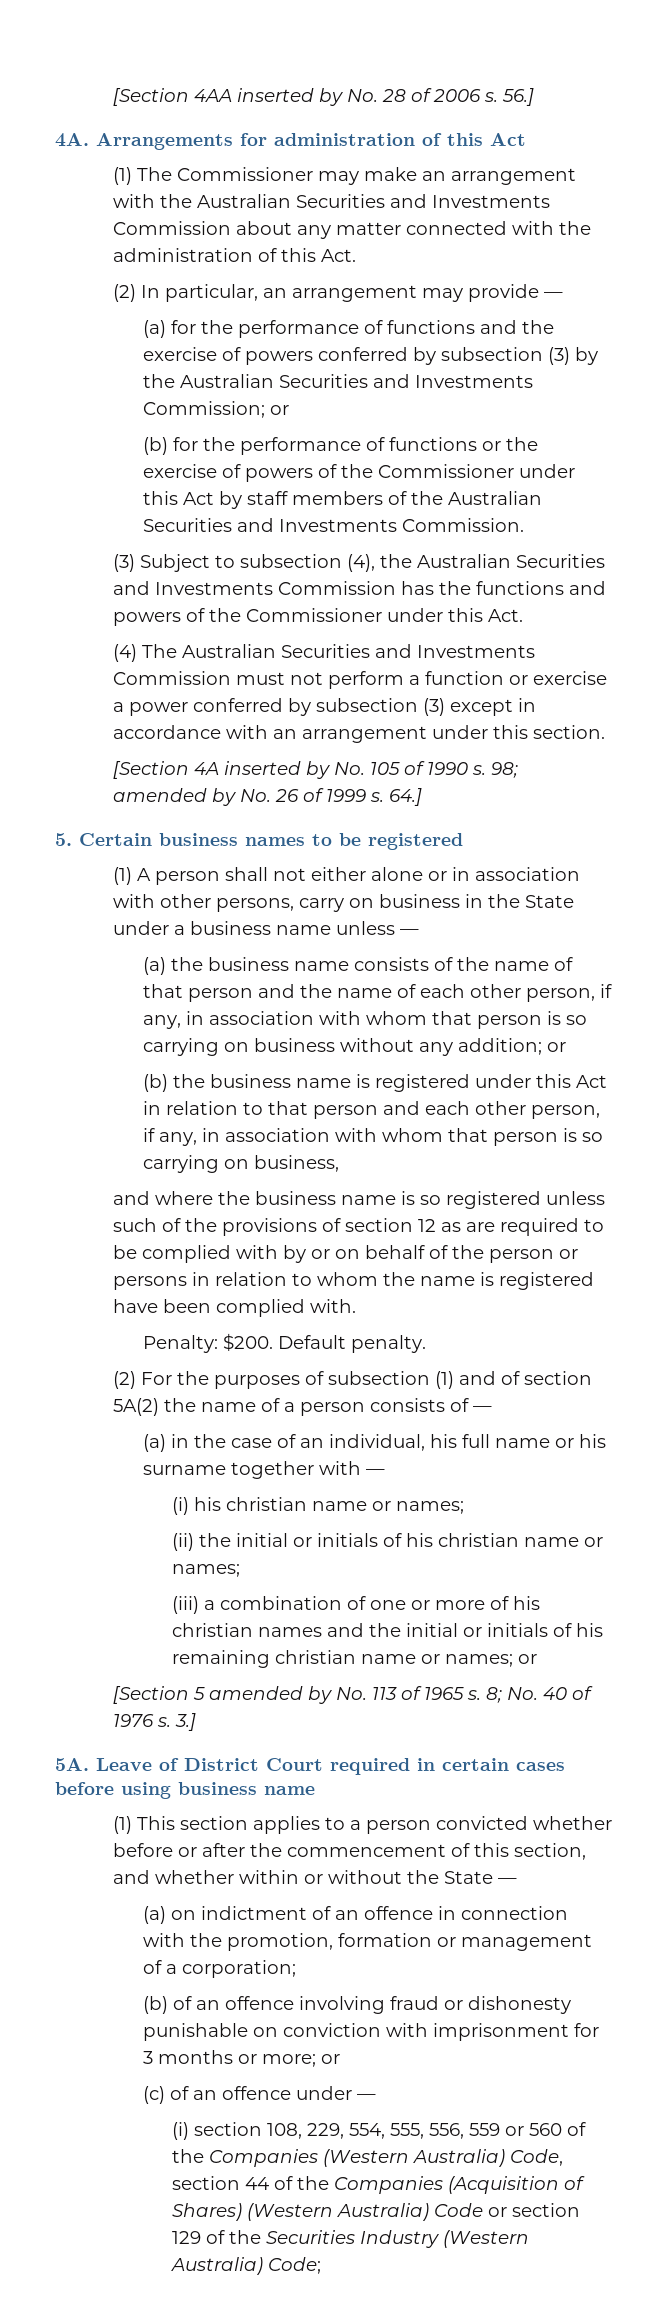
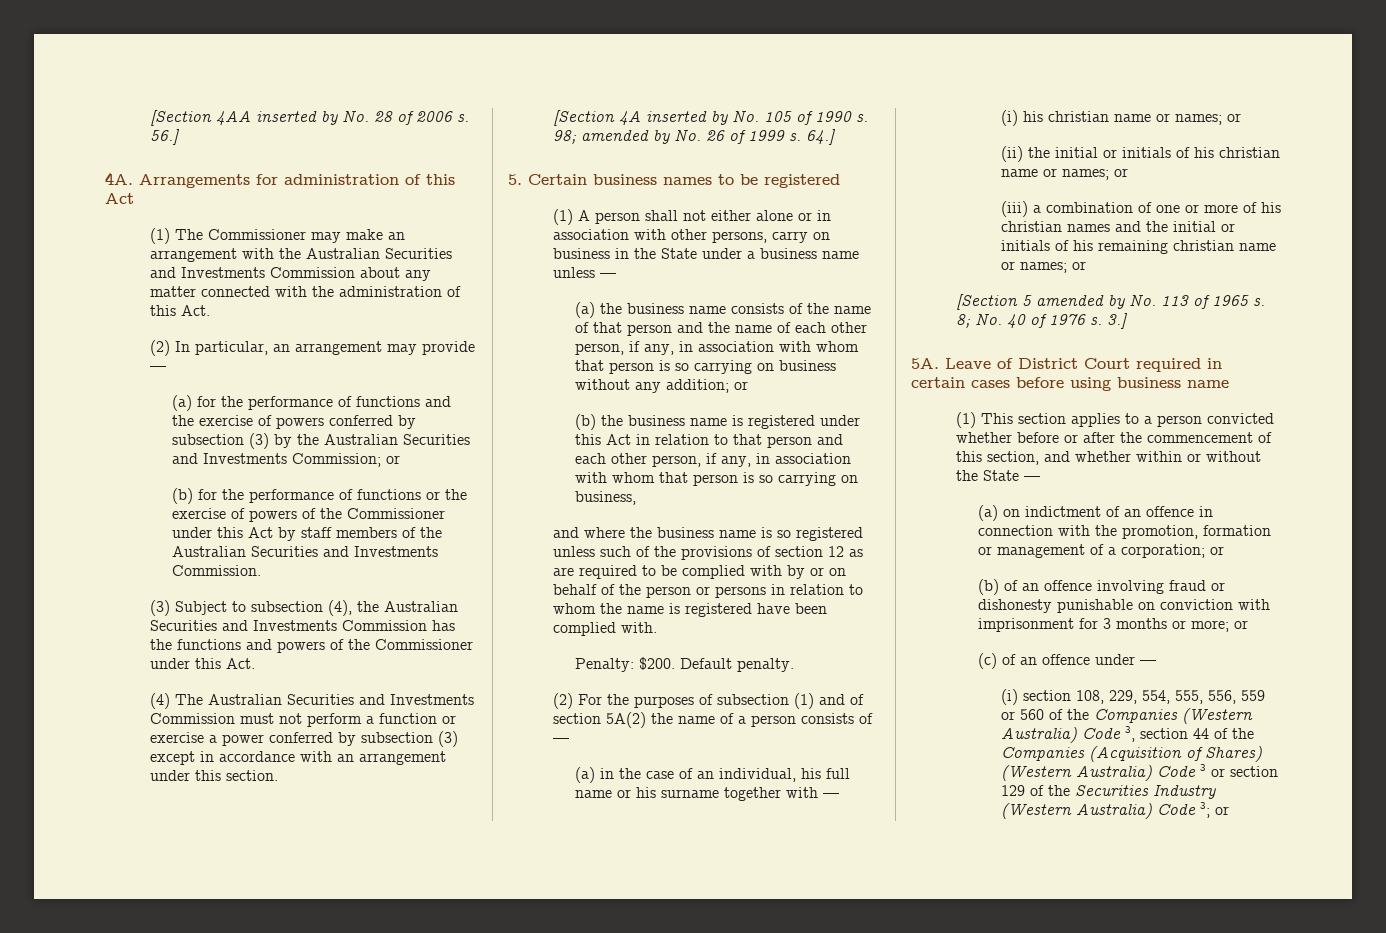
(464, 1507) none -> [1226,113,1241,122] or
(240, 1570) none -> [1113,168,1128,177] or
(296, 1969) none -> [1210,546,1225,555] or
[509,2149,563,2166] Code, -> [1081,726,1135,742] Code 3,
(483, 2210) none -> [1199,764,1206,771] 3
[267,2257,321,2274] Code; -> [1156,802,1229,818] Code 3; or

